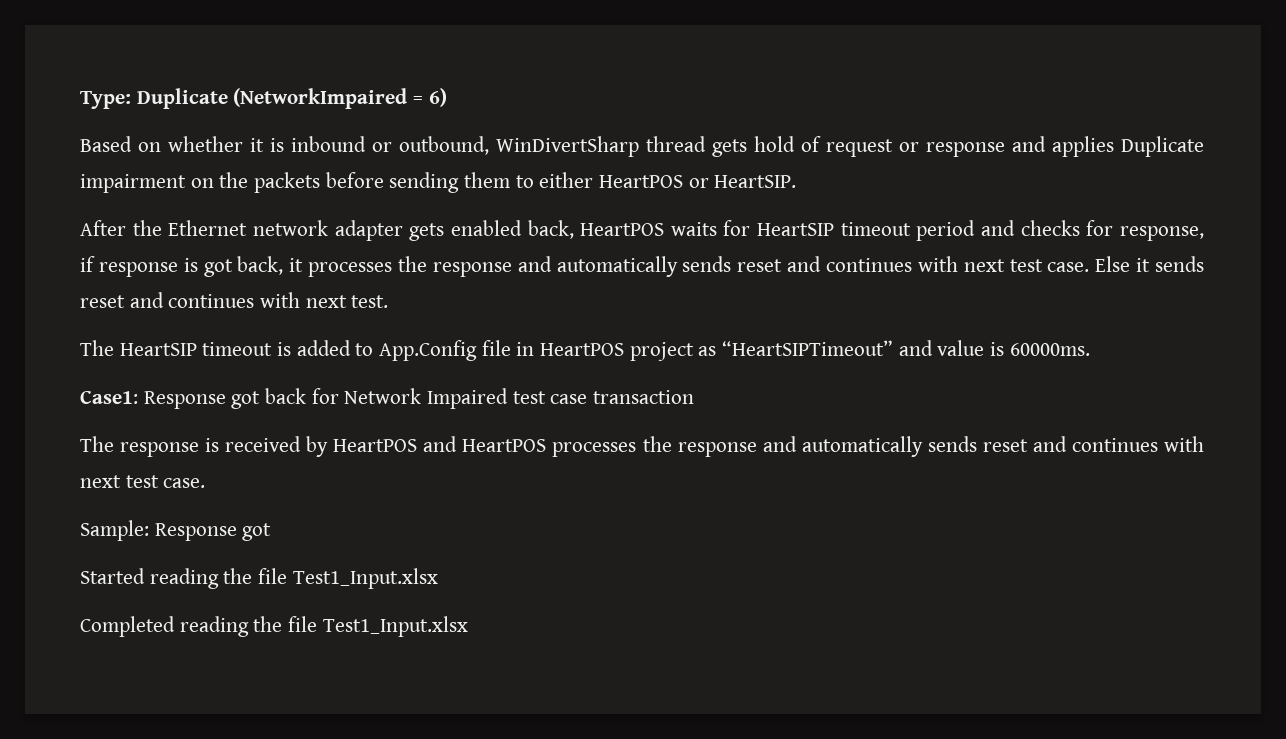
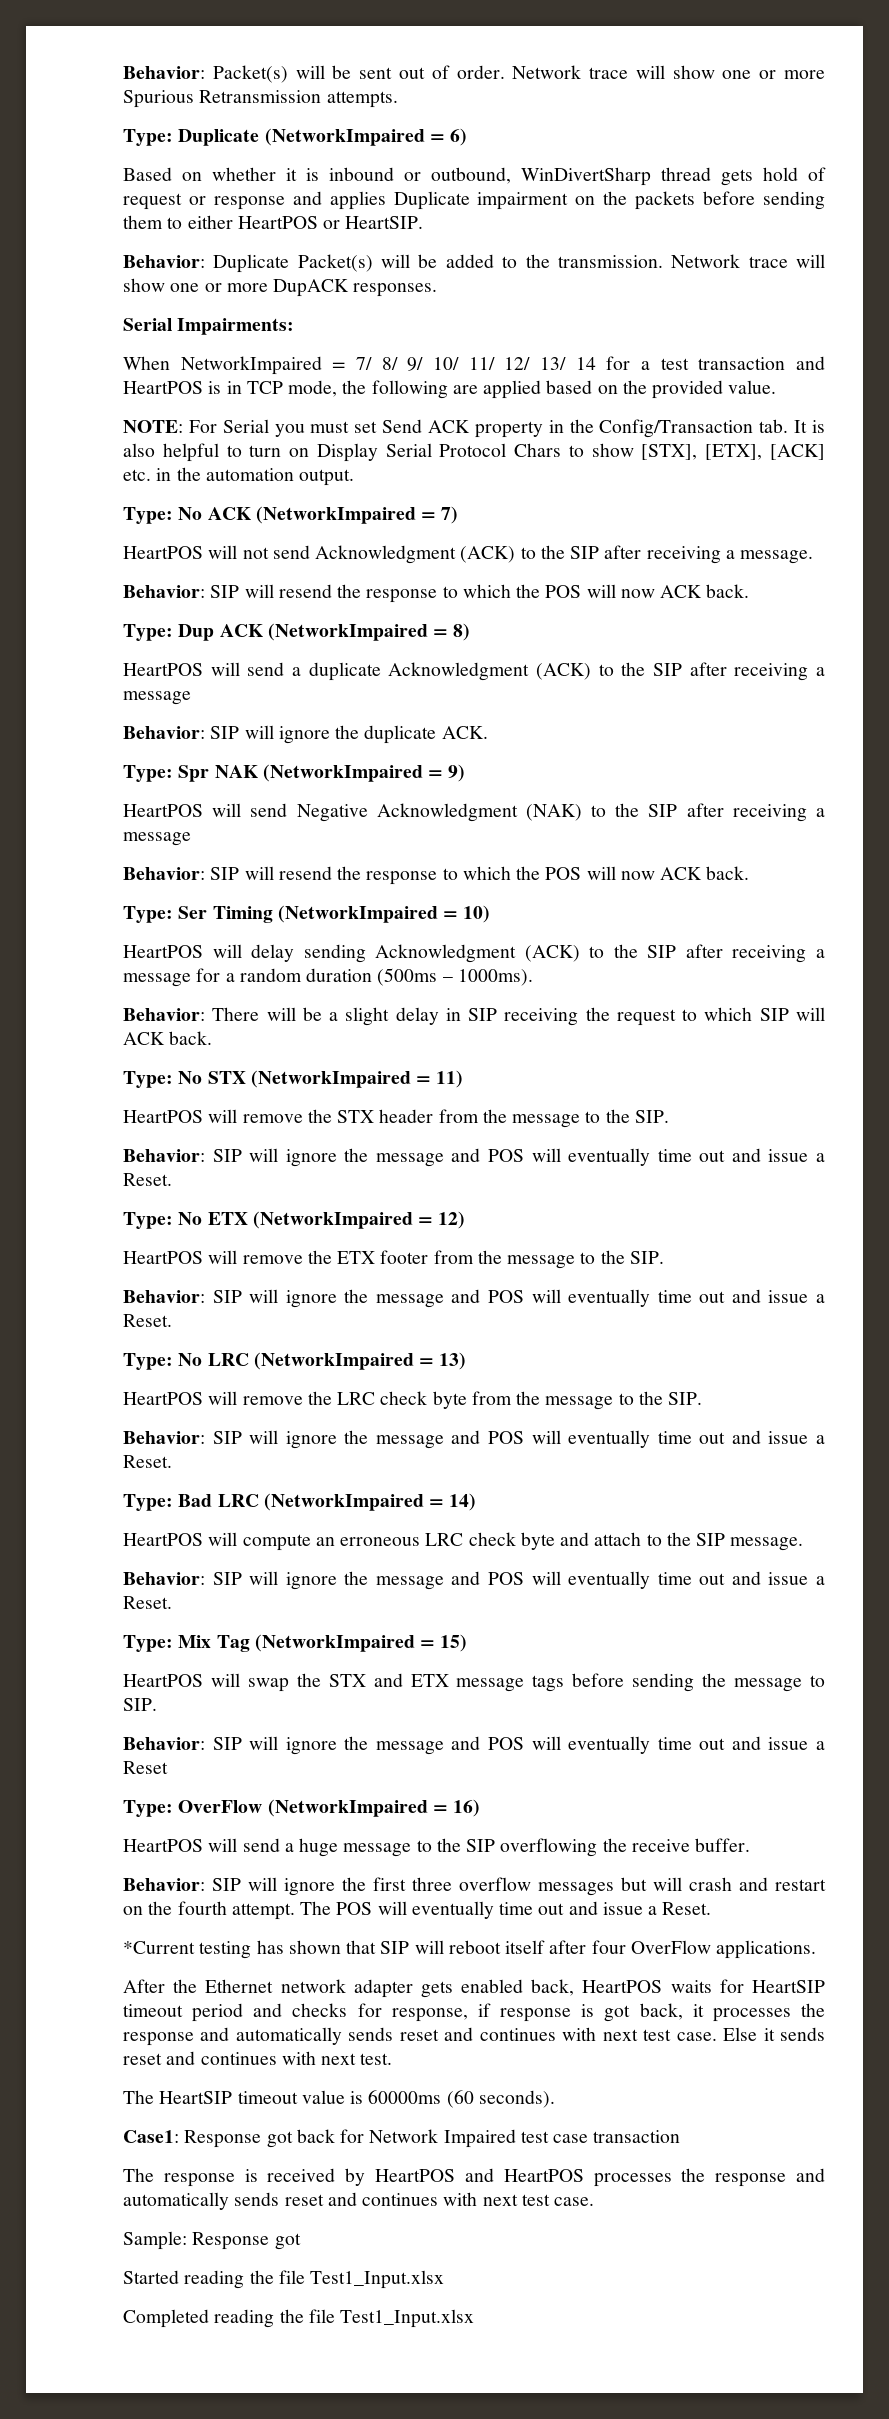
(80, 100) none -> [123,65,826,83] [123,90,398,108] Behavior: Packet(s) will be sent out of order. Network trace will show one or more Spurious Retransmission attempts. //
(797, 181) none -> [123,254,826,273] [123,278,438,297] [123,318,295,335] [123,356,825,375] [123,380,777,399] [123,419,825,438] [123,443,825,462] [123,467,355,486] [123,506,459,524] [123,545,814,564] [123,584,750,603] [123,623,471,641] [123,662,825,681] [123,691,191,705] [123,725,488,744] [123,764,466,782] [123,803,825,822] [123,832,191,846] [123,866,750,885] [123,905,491,923] [123,944,825,963] [123,968,533,987] [123,1007,825,1026] [123,1031,213,1045] [123,1070,464,1088] [123,1109,669,1128] [123,1148,825,1167] [123,1173,172,1186] [123,1211,466,1229] [123,1250,664,1269] [123,1289,825,1308] [123,1314,172,1327] [123,1352,467,1370] [123,1391,703,1410] [123,1430,825,1449] [123,1455,172,1468] [123,1493,477,1511] [123,1532,804,1551] [123,1571,825,1590] [123,1596,172,1609] [123,1634,468,1652] [123,1673,825,1692] [123,1698,157,1711] [123,1736,825,1755] [123,1761,168,1774] [123,1799,481,1817] [123,1838,751,1857] [123,1877,826,1896] [123,1901,712,1920] [123,1940,817,1959] // Behavior: Duplicate Packet(s) will be added to the transmission. Network trace will show one or more DupACK responses. // Serial Impairments: // When NetworkImpaired = 7/ 8/ 9/ 10/ 11/ 12/ 13/ 14 for a test transaction and HeartPOS is in TCP mode, the following are applied based on the provided value. // NOTE: For Serial you must set Send ACK property in the Config/Transaction tab. It is also helpful to turn on Display Serial Protocol Chars to show [STX], [ETX], [ACK] etc. in the automation output. // Type: No ACK (NetworkImpaired = 7) // HeartPOS will not send Acknowledgment (ACK) to the SIP after receiving a message. // Behavior: SIP will resend the response to which the POS will now ACK back. // Type: Dup ACK (NetworkImpaired = 8) // HeartPOS will send a duplicate Acknowledgment (ACK) to the SIP after receiving a message // Behavior: SIP will ignore the duplicate ACK. // Type: Spr NAK (NetworkImpaired = 9) // HeartPOS will send Negative Acknowledgment (NAK) to the SIP after receiving a message // Behavior: SIP will resend the response to which the POS will now ACK back. // Type: Ser Timing (NetworkImpaired = 10) // HeartPOS will delay sending Acknowledgment (ACK) to the SIP after receiving a message for a random duration (500ms – 1000ms). // Behavior: There will be a slight delay in SIP receiving the request to which SIP will ACK back. // Type: No STX (NetworkImpaired = 11) // HeartPOS will remove the STX header from the message to the SIP. // Behavior: SIP will ignore the message and POS will eventually time out and issue a Reset. // Type: No ETX (NetworkImpaired = 12) // HeartPOS will remove the ETX footer from the message to the SIP. // Behavior: SIP will ignore the message and POS will eventually time out and issue a Reset. // Type: No LRC (NetworkImpaired = 13) // HeartPOS will remove the LRC check byte from the message to the SIP. // Behavior: SIP will ignore the message and POS will eventually time out and issue a Reset. // Type: Bad LRC (NetworkImpaired = 14) // HeartPOS will compute an erroneous LRC check byte and attach to the SIP message. // Behavior: SIP will ignore the message and POS will eventually time out and issue a Reset. // Type: Mix Tag (NetworkImpaired = 15) // HeartPOS will swap the STX and ETX message tags before sending the message to SIP. // Behavior: SIP will ignore the message and POS will eventually time out and issue a Reset // Type: OverFlow (NetworkImpaired = 16) // HeartPOS will send a huge message to the SIP overflowing the receive buffer. // Behavior: SIP will ignore the first three overflow messages but will crash and restart on the fourth attempt. The POS will eventually time out and issue a Reset. // *Current testing has shown that SIP will reboot itself after four OverFlow applications.
[277,340,1090,361] is added to App.Config file in HeartPOS project as “HeartSIPTimeout” and value is 60000ms. -> [301,2090,555,2108] value is 60000ms (60 seconds).

